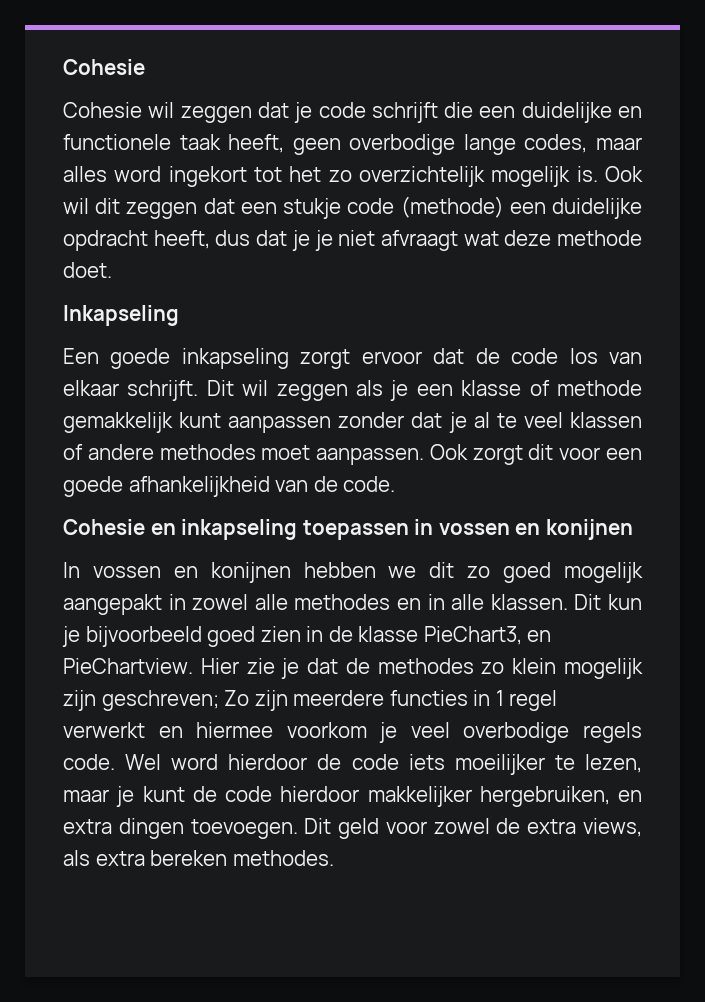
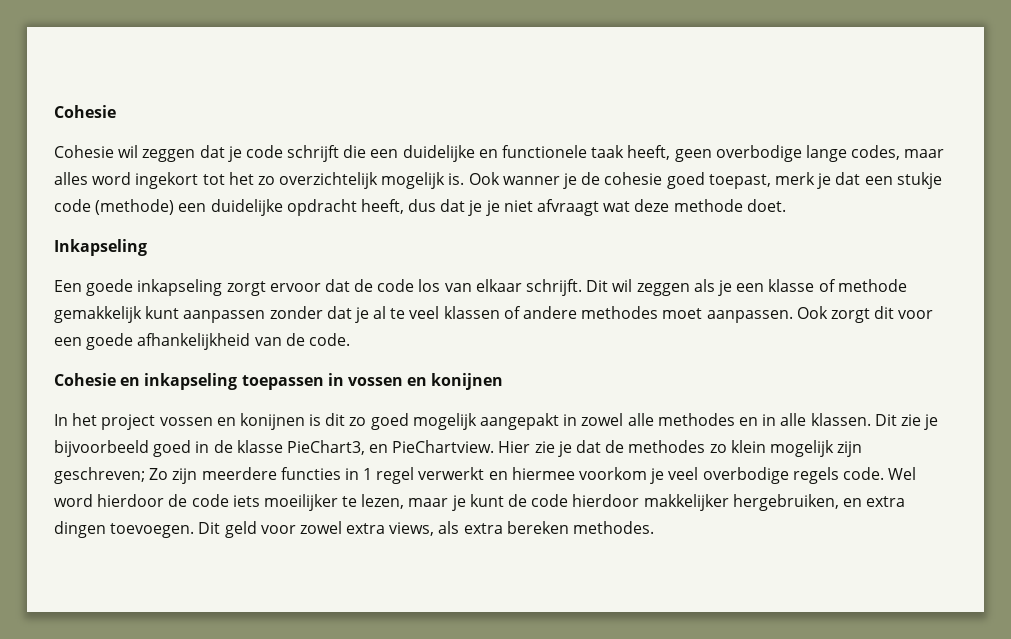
[63,198,198,219] wil dit zeggen -> [502,172,832,189] wanner je de cohesie goed toepast, merk je
[92,562,417,583] vossen en konijnen hebben we -> [72,413,322,430] het project vossen en konijnen is
[608,594,643,610] kun -> [900,414,921,426] zie
[260,626,301,642] zien -> (192, 448) none
[496,818,521,834] de -> (342, 527) none

